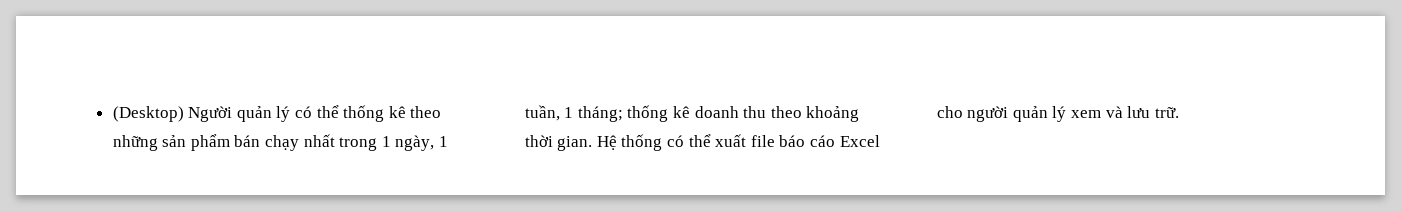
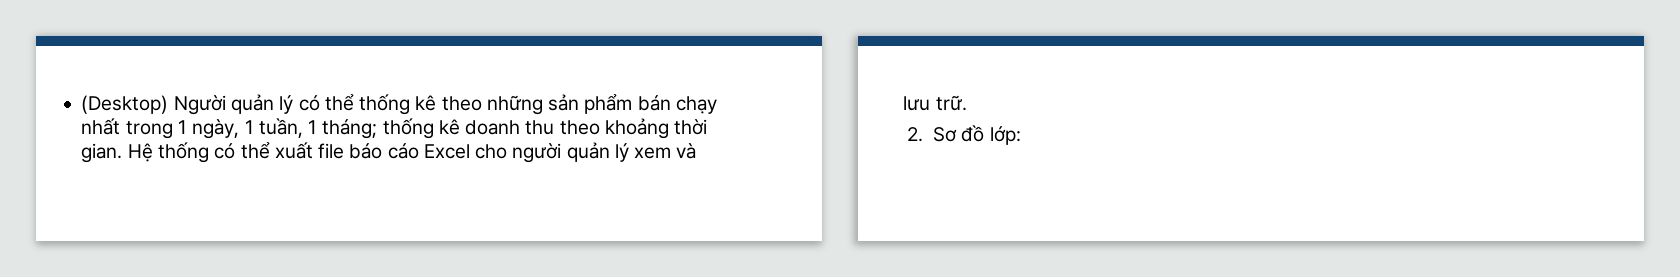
(1179, 112) none -> [907,125,1021,145] // 2. Sơ đồ lớp:

